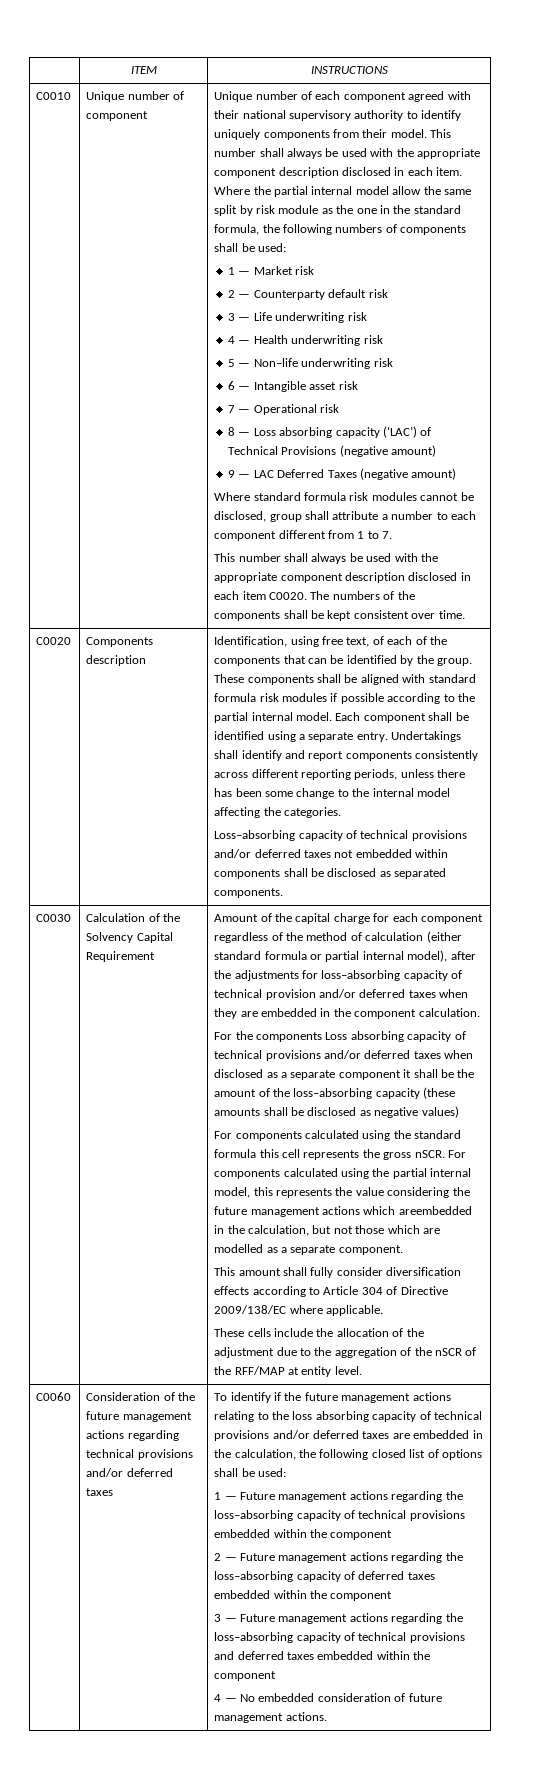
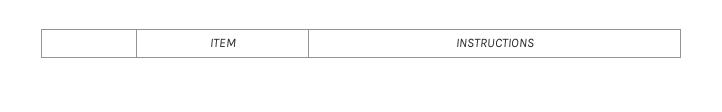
[36,92,72,100] [86,91,185,102] [86,111,149,121] [214,91,471,102] [214,110,462,121] [214,129,452,140] [214,148,480,159] [214,167,463,178] [214,186,471,197] [214,205,461,216] [214,224,467,235] [214,243,287,252] [228,266,315,275] [228,289,388,300] [228,312,367,323] [228,335,383,346] [228,358,393,369] [228,381,358,392] [228,404,340,415] [228,426,432,438] [228,445,437,457] [228,468,457,480] [214,492,474,501] [214,511,476,522] [214,530,393,541] [214,553,438,564] [214,572,471,583] [214,591,415,600] [214,610,465,621] [36,637,72,645] [86,637,154,647] [86,655,147,666] [214,636,447,647] [214,655,472,666] [214,674,476,685] [214,693,475,704] [214,712,469,723] [214,731,462,742] [214,750,479,761] [214,769,466,780] [214,788,450,799] [214,807,342,818] [214,830,467,841] [214,849,449,858] [214,868,447,879] [214,888,284,898] [36,914,72,922] [86,913,181,922] [86,932,173,943] [86,951,156,962] [214,913,483,924] [214,931,462,943] [214,950,476,962] [214,970,463,981] [214,989,469,1000] [214,1008,480,1019] [214,1031,466,1042] [214,1050,474,1061] [214,1069,475,1080] [214,1087,456,1099] [214,1106,459,1118] [214,1130,462,1141] [214,1149,466,1160] [214,1168,472,1179] [214,1187,470,1198] [214,1206,472,1217] [214,1225,440,1236] [214,1244,403,1255] [214,1267,462,1278] [214,1286,448,1297] [214,1305,384,1316] [214,1328,424,1337] [214,1347,477,1358] [214,1366,362,1377] [36,1392,72,1401] [86,1392,196,1401] [86,1411,192,1422] [86,1430,179,1441] [86,1449,193,1460] [86,1468,173,1477] [86,1488,114,1496] [214,1392,451,1403] [214,1411,482,1422] [214,1430,483,1441] [214,1449,482,1460] [214,1468,287,1477] [214,1491,463,1502] [214,1510,465,1521] [214,1529,393,1540] [214,1552,463,1563] [214,1571,435,1582] [214,1590,393,1601] [214,1613,463,1624] [214,1632,465,1643] [214,1651,431,1660] [214,1671,277,1681] [214,1693,442,1702] [214,1712,327,1723] // C0010 | Unique number of component | Unique number of each component agreed with their national supervisory authority to identify uniquely components from their model. This number shall always be used with the appropriate component description disclosed in each item. Where the partial internal model allow the same split by risk module as the one in the standard formula, the following numbers of components shall be used: // 1 — Market risk // 2 — Counterparty default risk // 3 — Life underwriting risk // 4 — Health underwriting risk // 5 — Non–life underwriting risk // 6 — Intangible asset risk // 7 — Operational risk // 8 — Loss absorbing capacity (‘LAC’) of Technical Provisions (negative amount) // 9 — LAC Deferred Taxes (negative amount) // Where standard formula risk modules cannot be disclosed, group shall attribute a number to each component different from 1 to 7. // This number shall always be used with the appropriate component description disclosed in each item C0020. The numbers of the components shall be kept consistent over time. // C0020 | Components description | Identification, using free text, of each of the components that can be identified by the group. These components shall be aligned with standard formula risk modules if possible according to the partial internal model. Each component shall be identified using a separate entry. Undertakings shall identify and report components consistently across different reporting periods, unless there has been some change to the internal model affecting the categories. // Loss–absorbing capacity of technical provisions and/or deferred taxes not embedded within components shall be disclosed as separated components. // C0030 | Calculation of the Solvency Capital Requirement | Amount of the capital charge for each component regardless of the method of calculation (either standard formula or partial internal model), after the adjustments for loss–absorbing capacity of technical provision and/or deferred taxes when they are embedded in the component calculation. // For the components Loss absorbing capacity of technical provisions and/or deferred taxes when disclosed as a separate component it shall be the amount of the loss–absorbing capacity (these amounts shall be disclosed as negative values) // For components calculated using the standard formula this cell represents the gross nSCR. For components calculated using the partial internal model, this represents the value considering the future management actions which areembedded in the calculation, but not those which are modelled as a separate component. // This amount shall fully consider diversification effects according to Article 304 of Directive 2009/138/EC where applicable. // These cells include the allocation of the adjustment due to the aggregation of the nSCR of the RFF/MAP at entity level. // C0060 | Consideration of the future management actions regarding technical provisions and/or deferred taxes | To identify if the future management actions relating to the loss absorbing capacity of technical provisions and/or deferred taxes are embedded in the calculation, the following closed list of options shall be used: // 1 — Future management actions regarding the loss–absorbing capacity of technical provisions embedded within the component // 2 — Future management actions regarding the loss–absorbing capacity of deferred taxes embedded within the component // 3 — Future management actions regarding the loss–absorbing capacity of technical provisions and deferred taxes embedded within the component // 4 — No embedded consideration of future management actions. -> (534, 43) none

